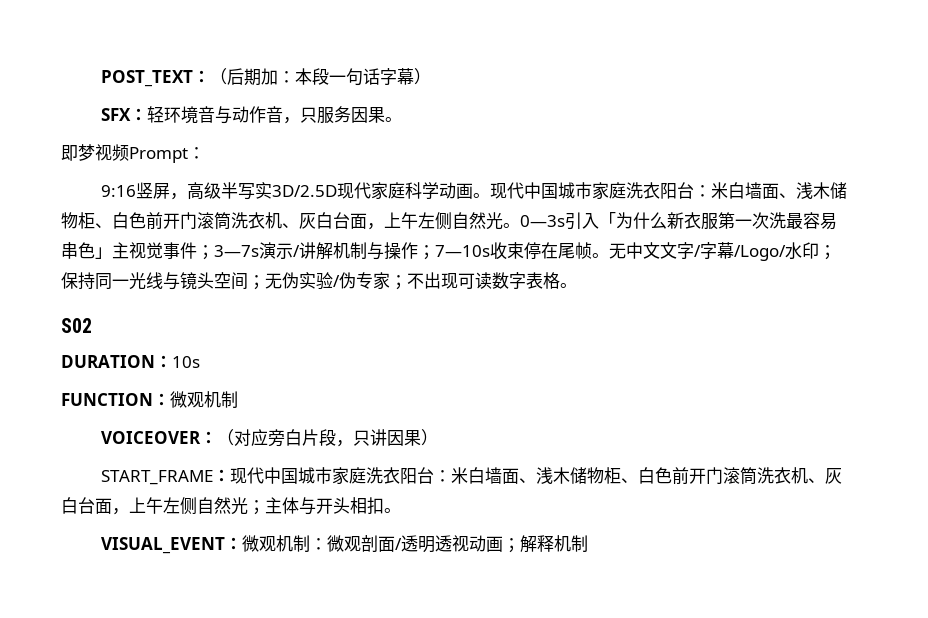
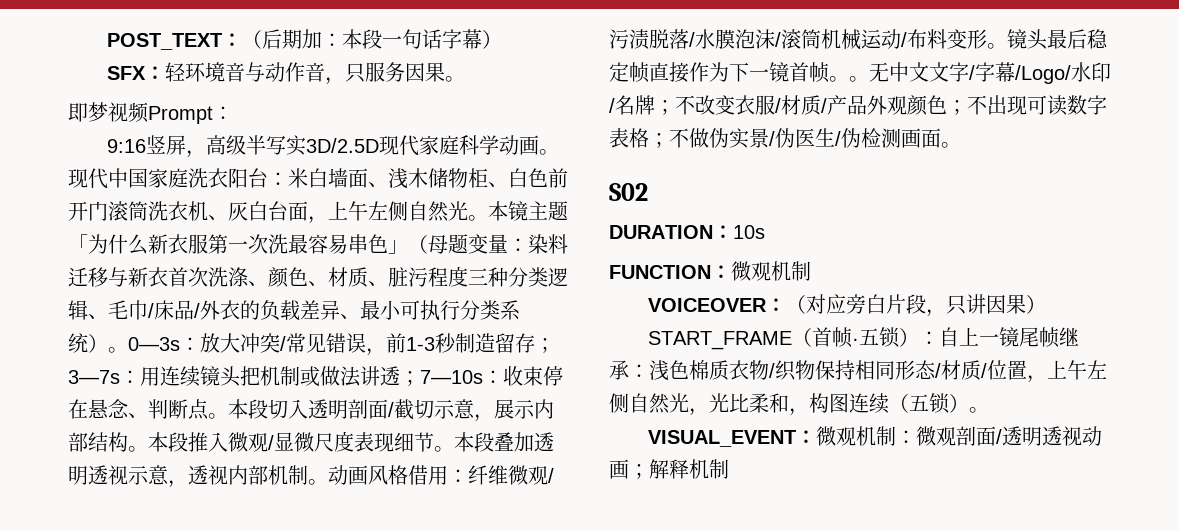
[557,182,592,199] 城市 -> (148, 178) none
[520,212,599,230] 0—3s引入 -> [488,201,568,221] 本镜主题
[112,242,592,260] 主视觉事件；3—7s演示/讲解机制与操作；7—10s收束停在尾帧 -> [408,234,568,254] [68,266,568,288] [68,300,520,321] [68,333,555,356] [68,366,563,387] [68,399,554,422] [68,431,554,452] [68,465,554,488] [609,29,1108,50] [609,62,849,83] （母题变量：染料迁移与新衣首次洗涤、颜色、材质、脏污程度三种分类逻辑、毛巾/床品/外衣的负载差异、最小可执行分类系统）。0—3s：放大冲突/常见错误，前1-3秒制造留存；3—7s：用连续镜头把机制或做法讲透；7—10s：收束停在悬念、判断点。本段切入透明剖面/截切示意，展示内部结构。本段推入微观/显微尺度表现细节。本段叠加透明透视示意，透视内部机制。动画风格借用：纤维微观/污渍脱落/水膜泡沫/滚筒机械运动/布料变形。镜头最后稳定帧直接作为下一镜首帧。
[819,245,836,260] [61,272,390,290] ；保持同一光线与镜头空间；无伪实验/伪专家 -> [609,95,947,116] /名牌；不改变衣服/材质/产品外观颜色
(560, 280) none -> [649,128,941,149] ；不做伪实景/伪医生/伪检测画面
[212,467,842,485] [61,497,384,515] ：现代中国城市家庭洗衣阳台：米白墙面、浅木储物柜、白色前开门滚筒洗衣机、灰白台面，上午左侧自然光；主体与开头相扣 -> [791,327,1079,348] [609,360,1107,383] [609,393,969,416] （首帧·五锁）：自上一镜尾帧继承：浅色棉质衣物/织物保持相同形态/材质/位置，上午左侧自然光，光比柔和，构图连续（五锁）

